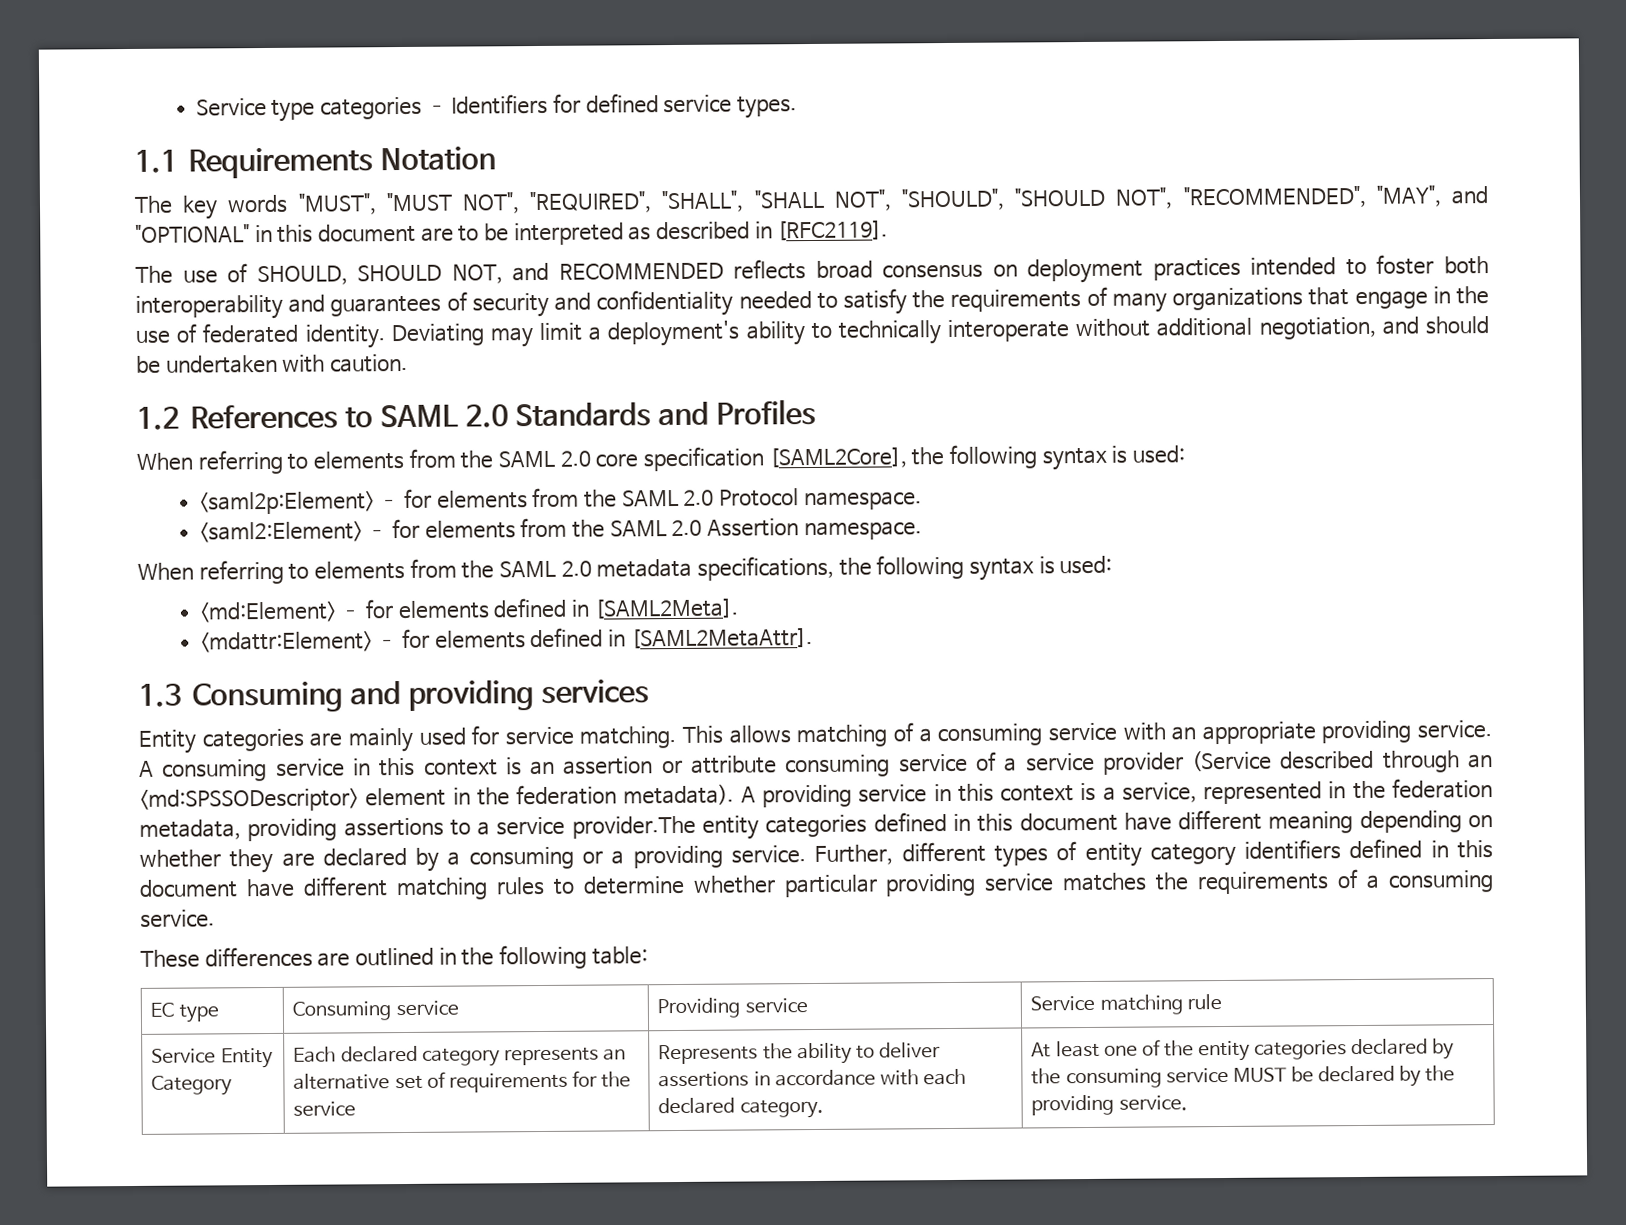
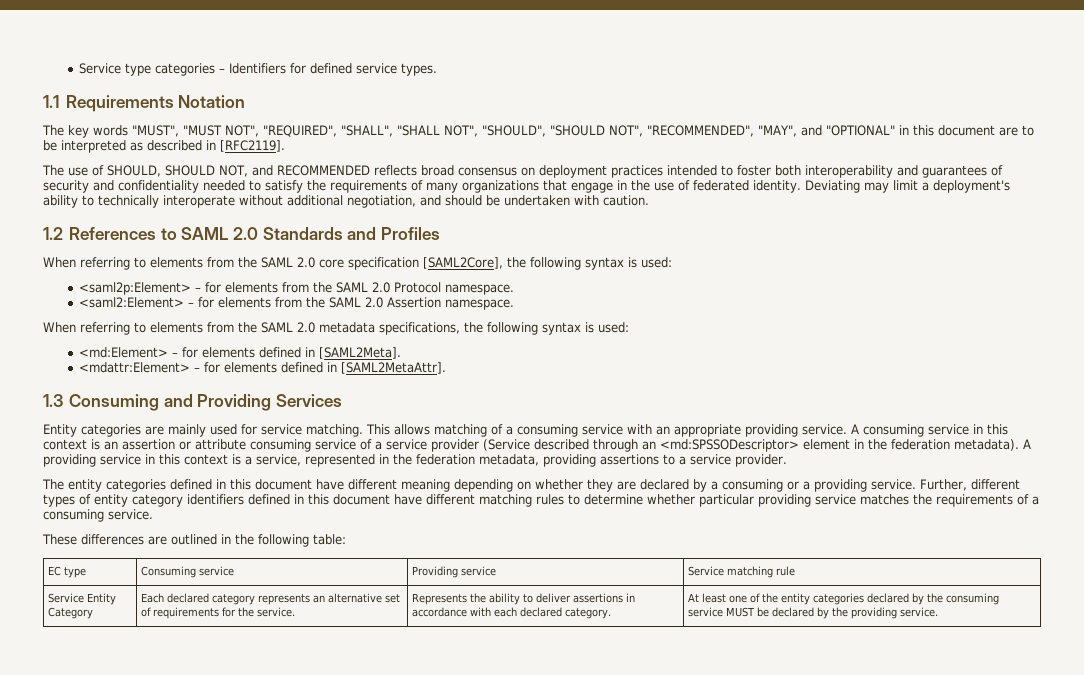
[407,679,649,711] providing services -> [197,394,343,411] Providing Services
[571,815,696,839] provider.The -> [735,454,787,467] [42,479,64,490] provider. // The
[293,1101,357,1117] service -> [257,607,296,617] service.

